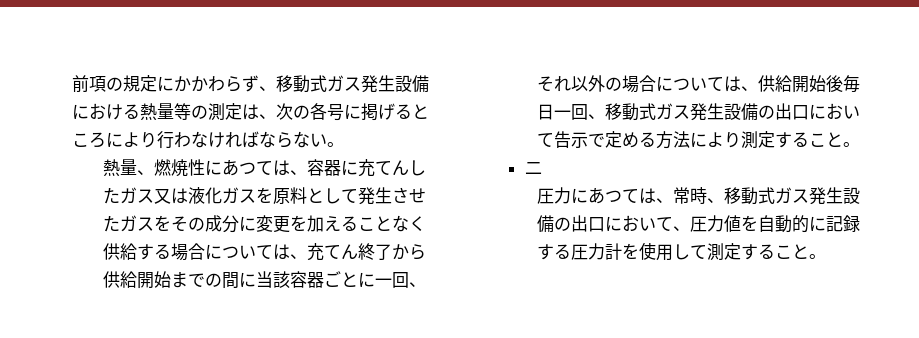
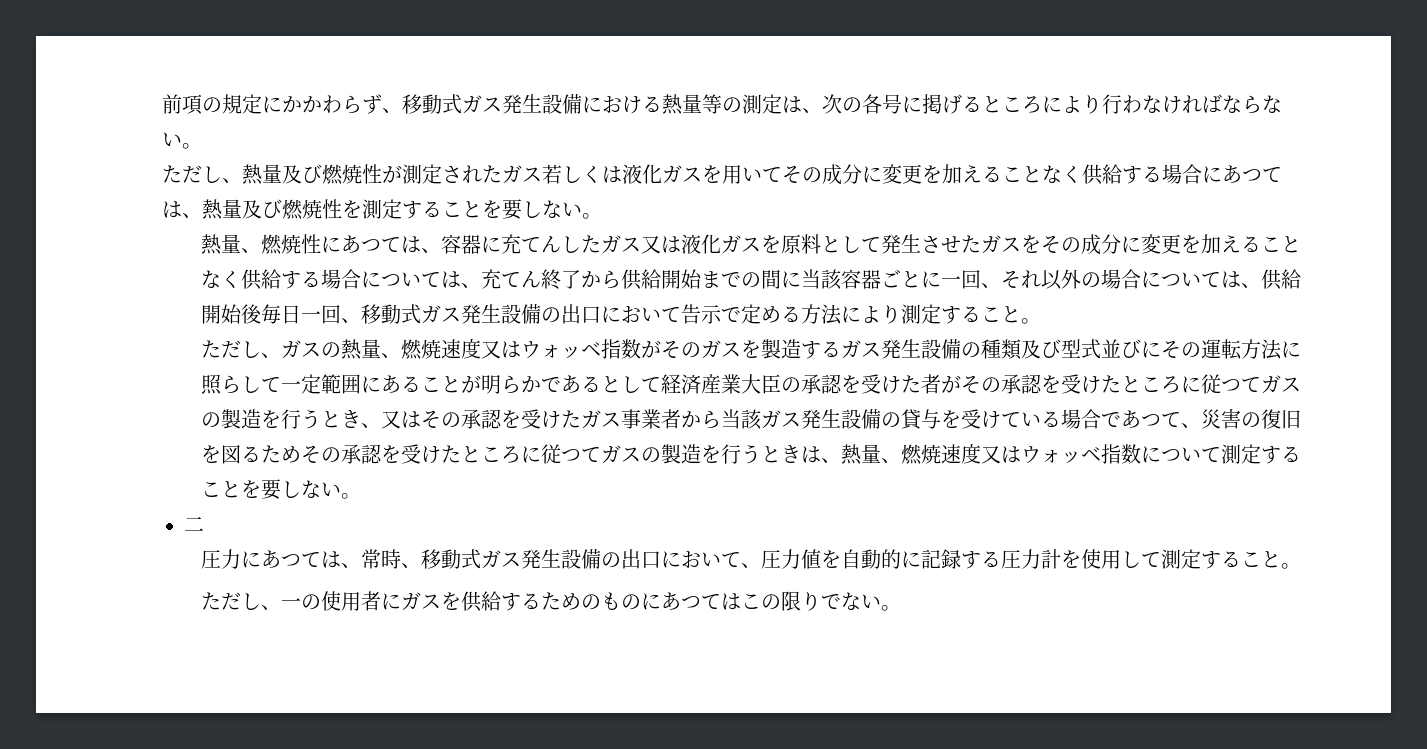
(344, 144) none -> [162,164,1283,185] [162,199,603,220] // ただし、熱量及び燃焼性が測定されたガス若しくは液化ガスを用いてその成分に変更を加えることなく供給する場合にあつては、熱量及び燃焼性を測定することを要しない。
(860, 144) none -> [200,338,1301,360] [200,374,1301,395] [200,409,1301,430] [200,443,1301,465] [200,479,361,500] // ただし、ガスの熱量、燃焼速度又はウォッベ指数がそのガスを製造するガス発生設備の種類及び型式並びにその運転方法に照らして一定範囲にあることが明らかであるとして経済産業大臣の承認を受けた者がその承認を受けたところに従つてガスの製造を行うとき、又はその承認を受けたガス事業者から当該ガス発生設備の貸与を受けている場合であつて、災害の復旧を図るためその承認を受けたところに従つてガスの製造を行うときは、熱量、燃焼速度又はウォッベ指数について測定することを要しない。
(826, 256) none -> [200,591,901,612] // ただし、一の使用者にガスを供給するためのものにあつてはこの限りでない。

